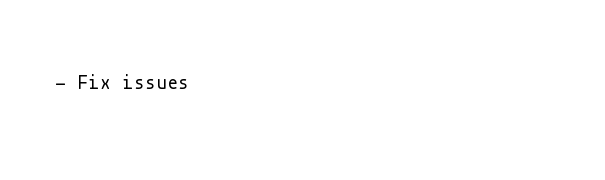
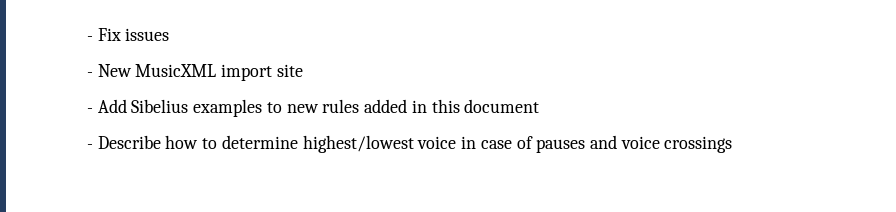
(189, 81) none -> [87,64,303,81] [87,99,540,117] [87,135,733,153] // - New MusicXML import site // - Add Sibelius examples to new rules added in this document // - Describe how to determine highest/lowest voice in case of pauses and voice crossings

